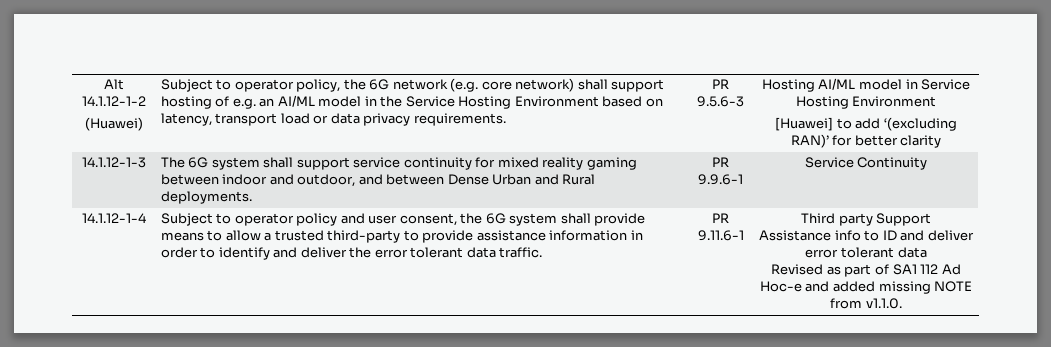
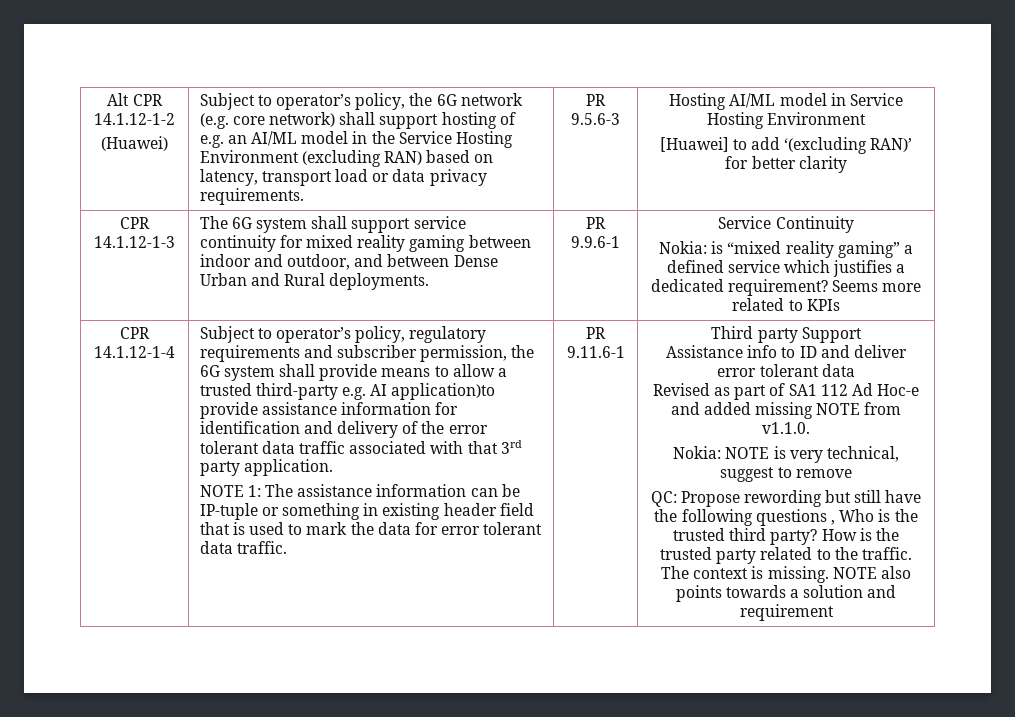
(124, 84) none -> [132,94,163,106] CPR
[234,79,294,92] operator -> [276,94,352,110] operator’s
(599, 101) none -> [301,150,423,167] (excluding RAN)
(942, 141) none -> [120,217,150,229] CPR
[82,213,146,223] [160,213,457,226] // 14.1.12-1-4 | Subject to operator policy and user consent, -> [659,241,913,258] [666,260,906,277] [650,279,922,296] [732,298,840,311] [120,327,150,339] [94,346,175,358] [199,326,487,343] [199,345,508,362] // Nokia: is “mixed reality gaming” a defined service which justifies a dedicated requirement? Seems more related to KPIs // CPR 14.1.12-1-4 | Subject to operator’s policy, regulatory requirements and subscriber permission,
[403,230,643,243] [160,247,372,260] to provide assistance information in order to identify and deliver the -> [342,383,496,400] [199,402,459,419] [199,421,488,438] [199,440,522,454] [199,459,333,476] [199,484,520,497] [199,503,534,520] [199,522,438,535] e.g. AI application)to provide assistance information for identification and delivery of the error tolerant data traffic associated with that 3rd party application. // NOTE 1: The assistance information can be IP-tuple or something in existing header field that is used to mark the data for
(902, 303) none -> [673,446,899,463] [720,467,852,482] [650,490,922,507] [654,509,918,526] [673,528,899,545] [660,547,912,564] [661,566,911,583] [675,585,897,602] [739,604,834,621] // Nokia: NOTE is very technical, suggest to remove // QC: Propose rewording but still have the following questions , Who is the trusted third party? How is the trusted party related to the traffic. The context is missing. NOTE also points towards a solution and requirement

